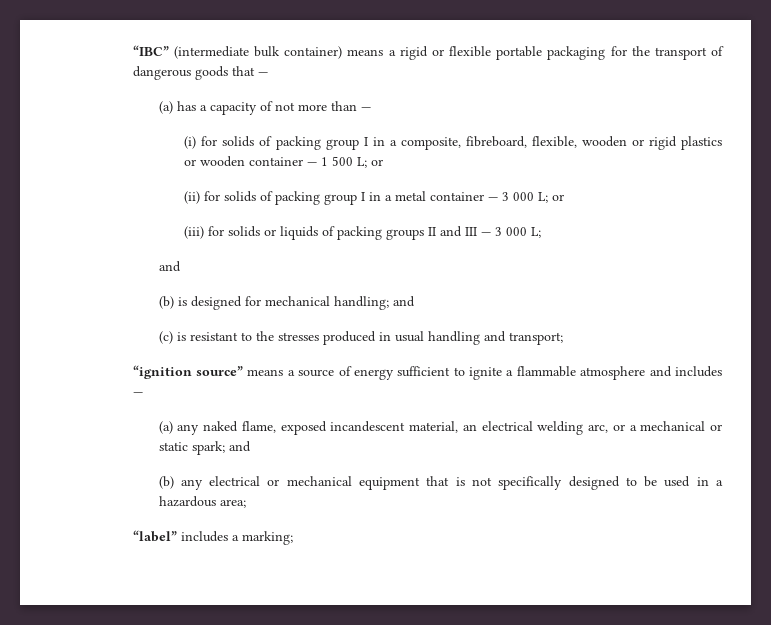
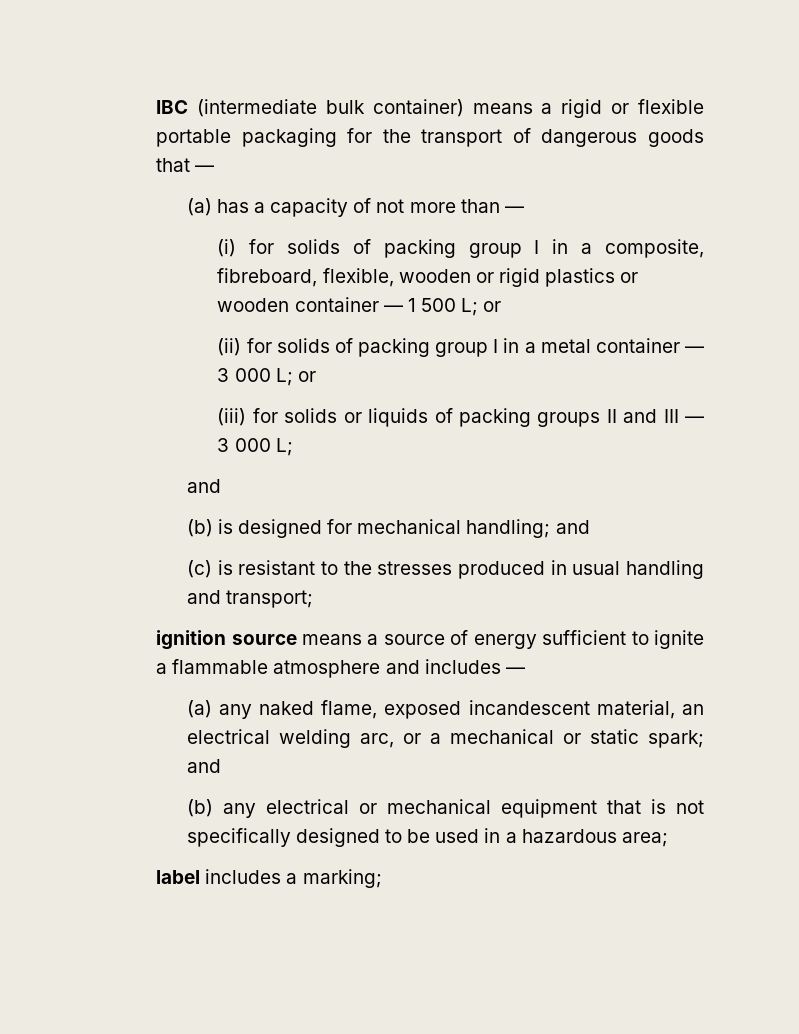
[132,45,169,56] “IBC” -> [156,100,189,114] IBC
[132,365,244,379] “ignition source” -> [156,630,297,650] ignition source
[132,530,177,542] “label” -> [156,870,201,884] label

